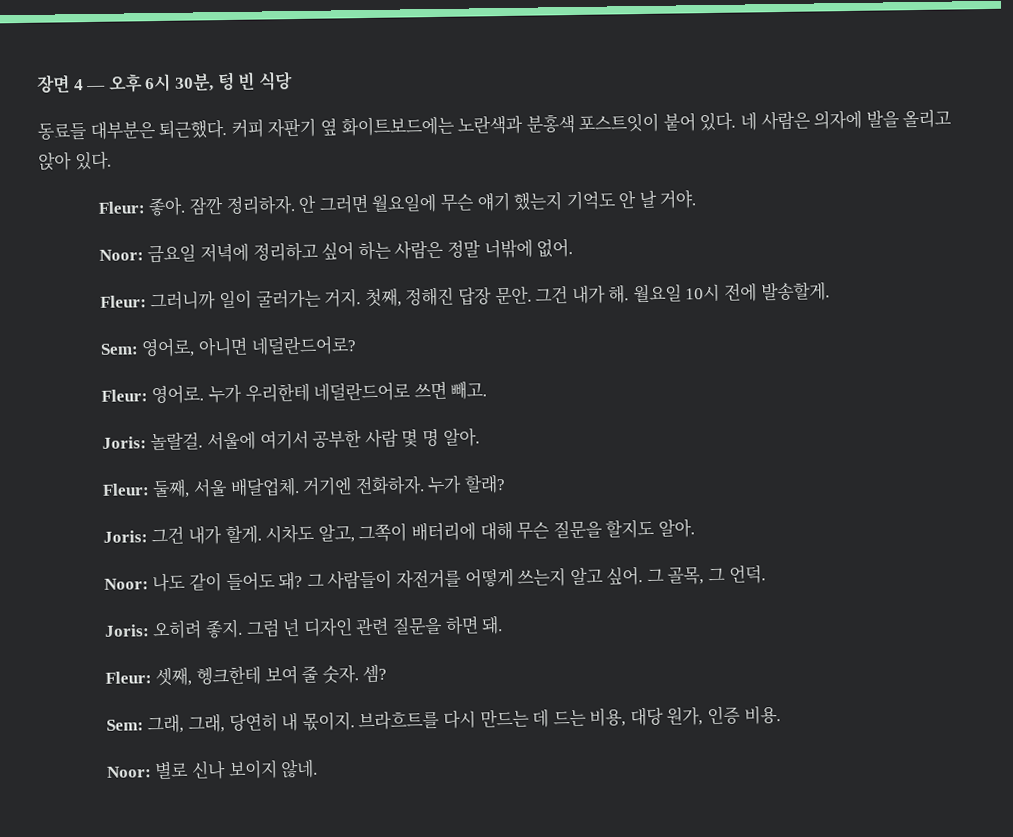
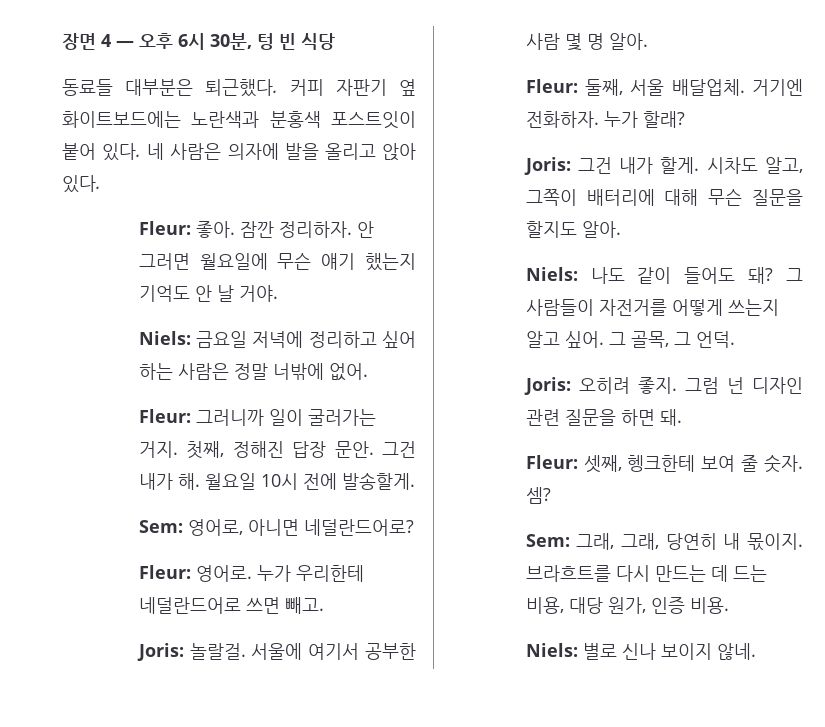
[98,249,144,261] Noor: -> [138,331,191,345] Niels:
[103,578,149,590] Noor: -> [525,267,578,281] Niels:
[106,766,152,778] Noor: -> [525,643,578,657] Niels:

